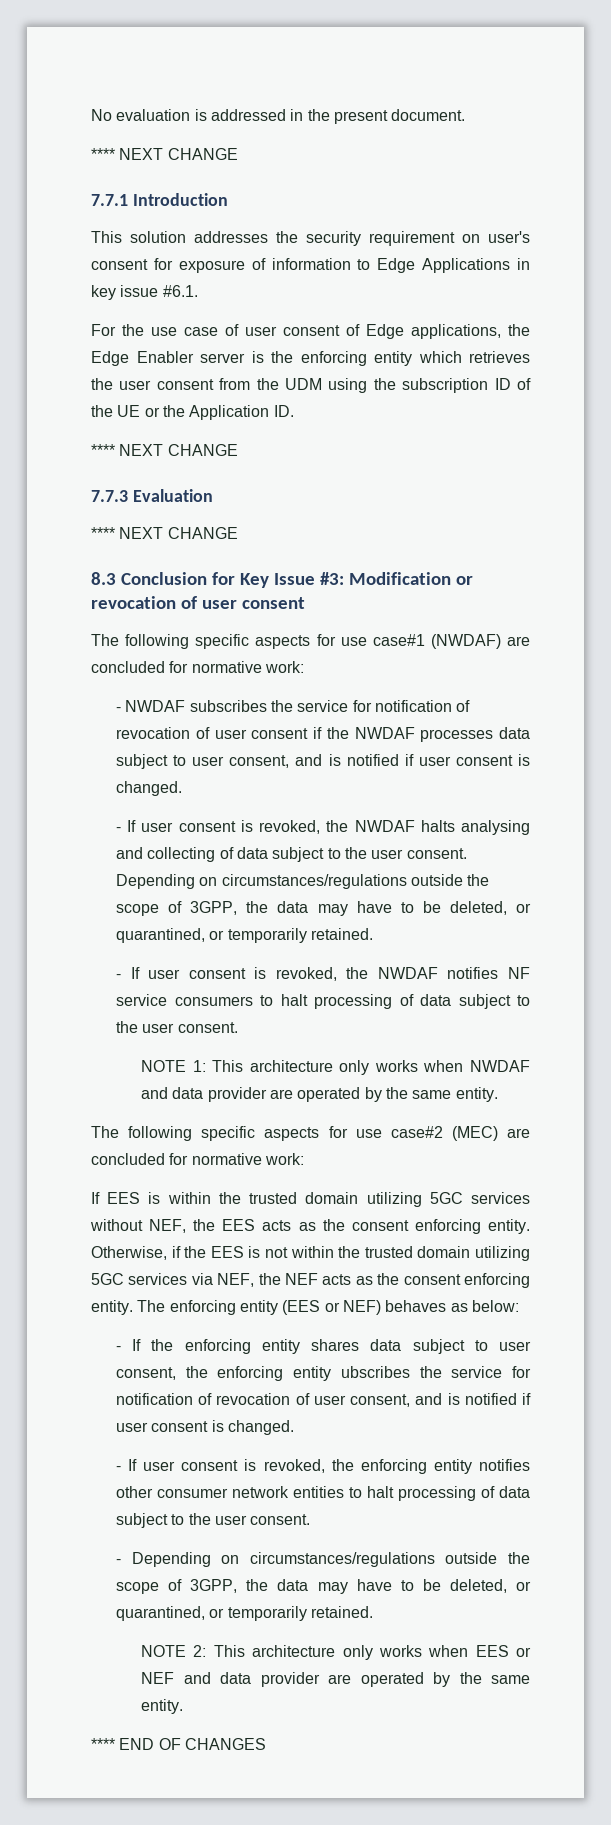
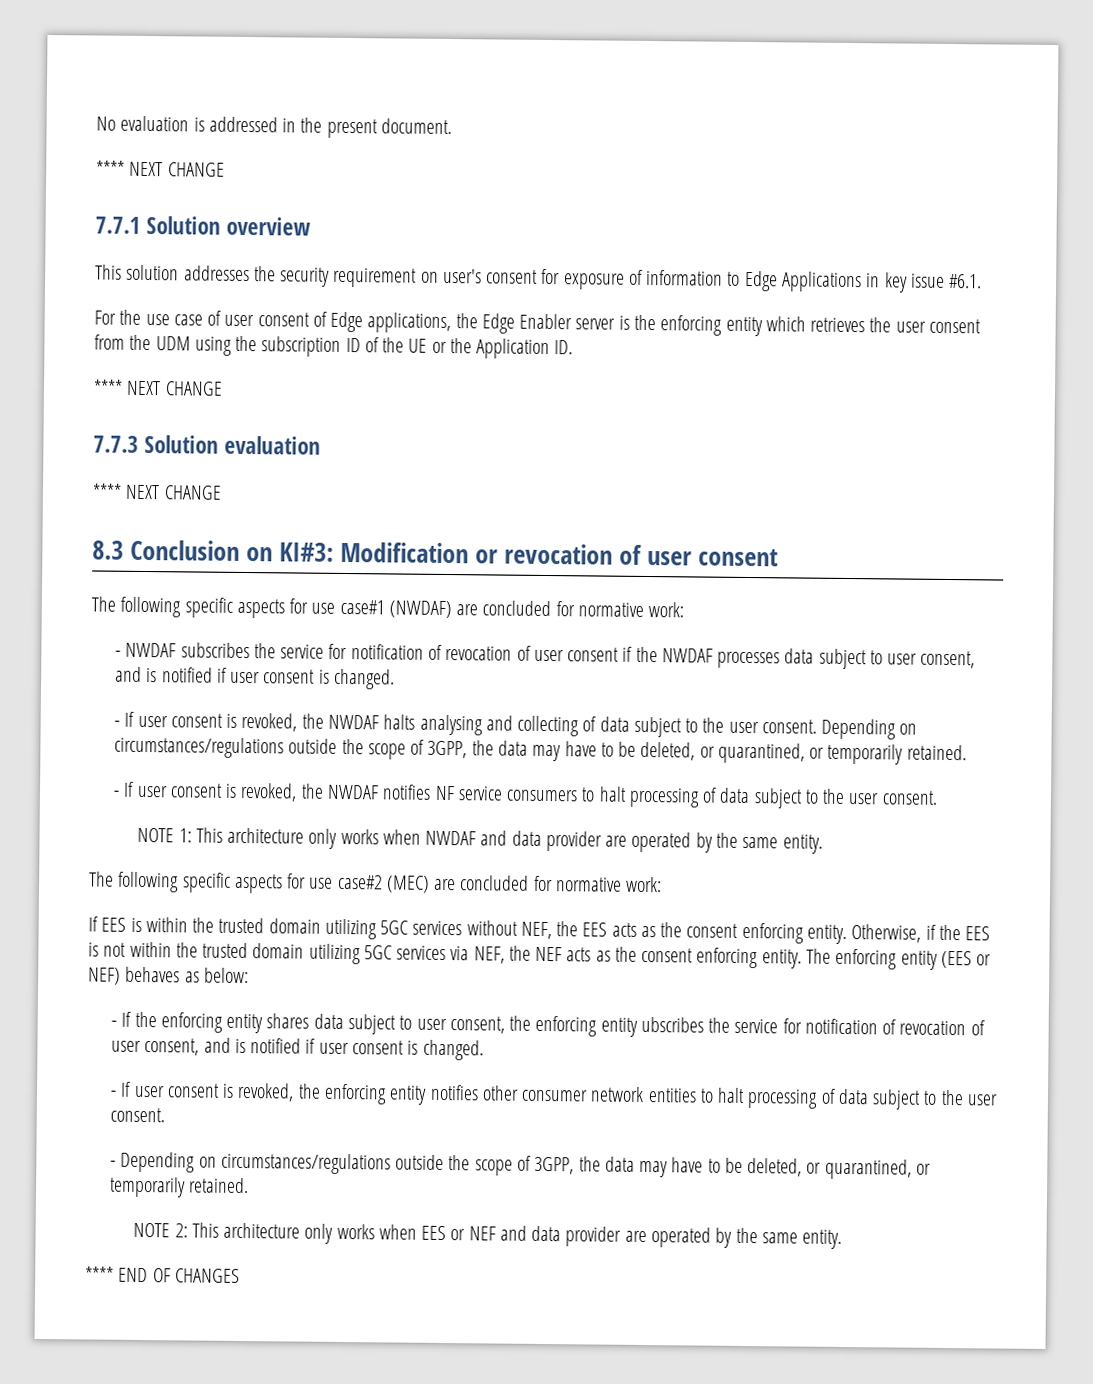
[132,193,228,206] Introduction -> [146,215,312,236] Solution overview
[132,489,213,502] Evaluation -> [144,434,322,455] Solution evaluation
[211,572,344,588] for Key Issue #3: -> [246,542,335,562] on KI#3:

